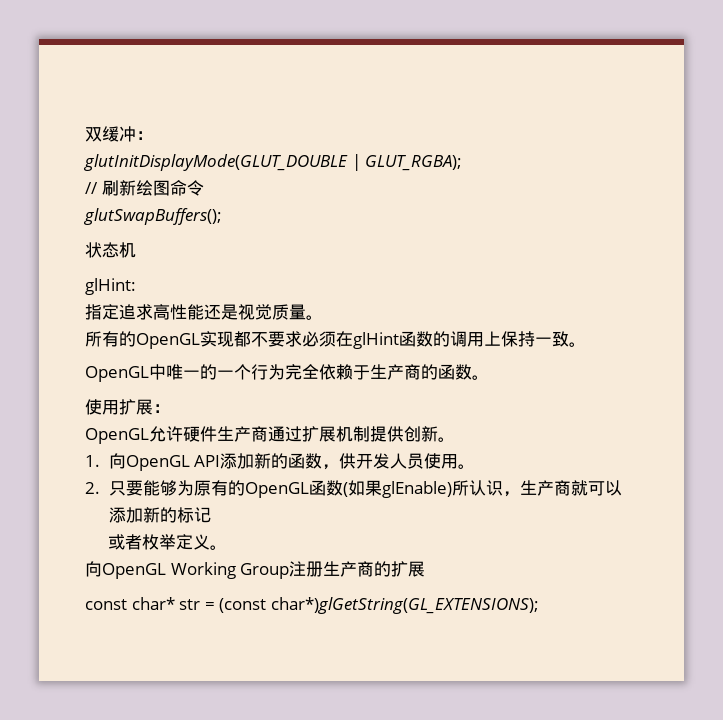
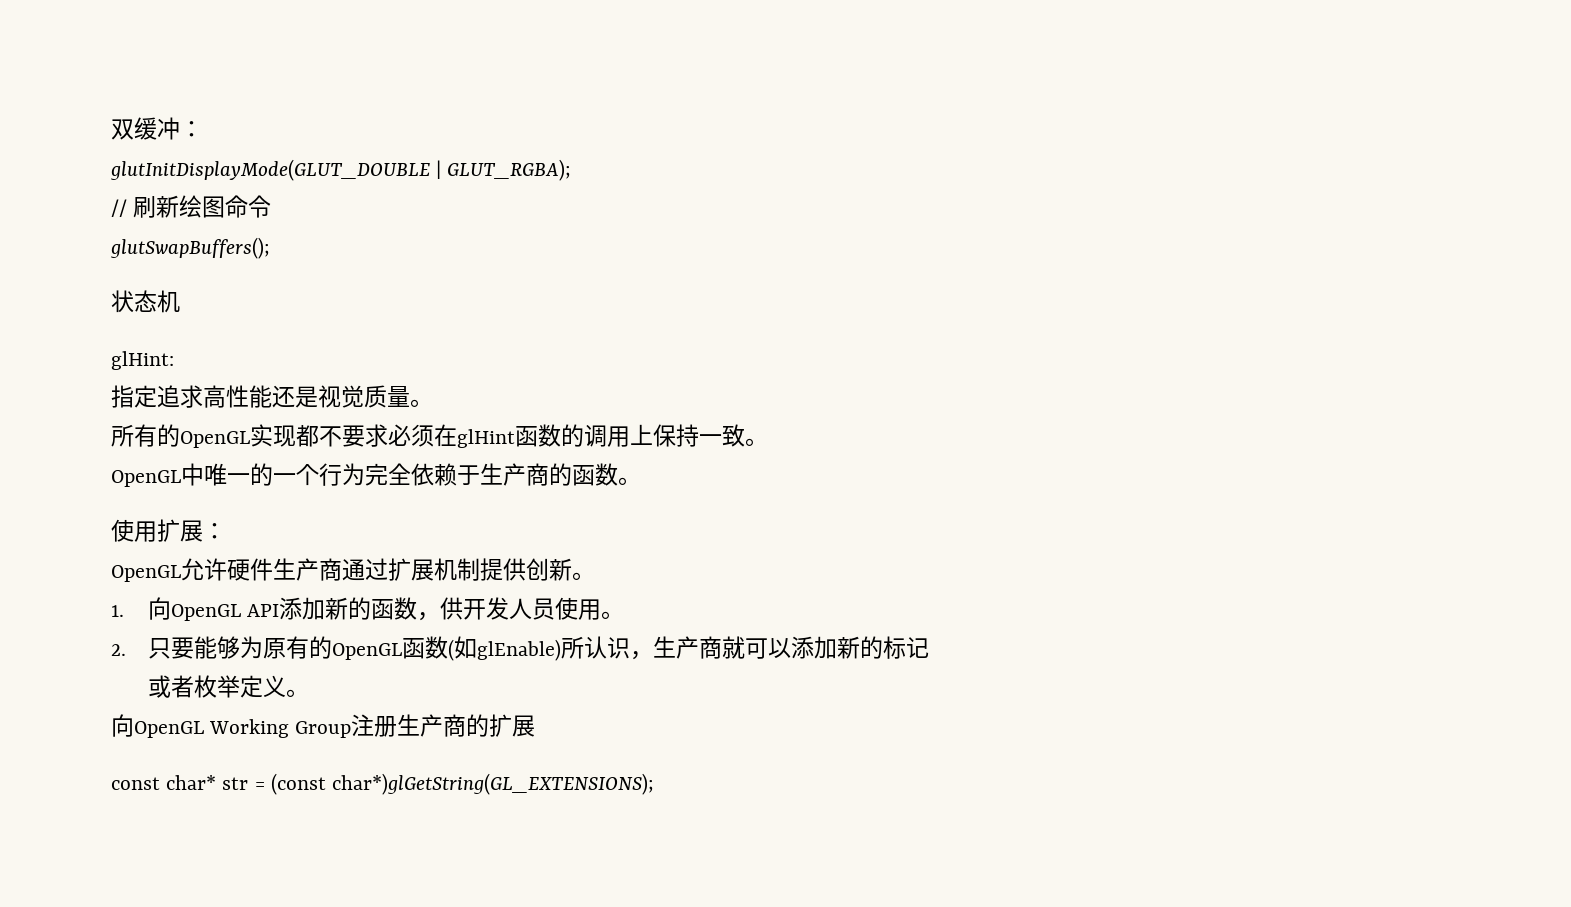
[364,480,382,496] 果 -> (477, 647) none

